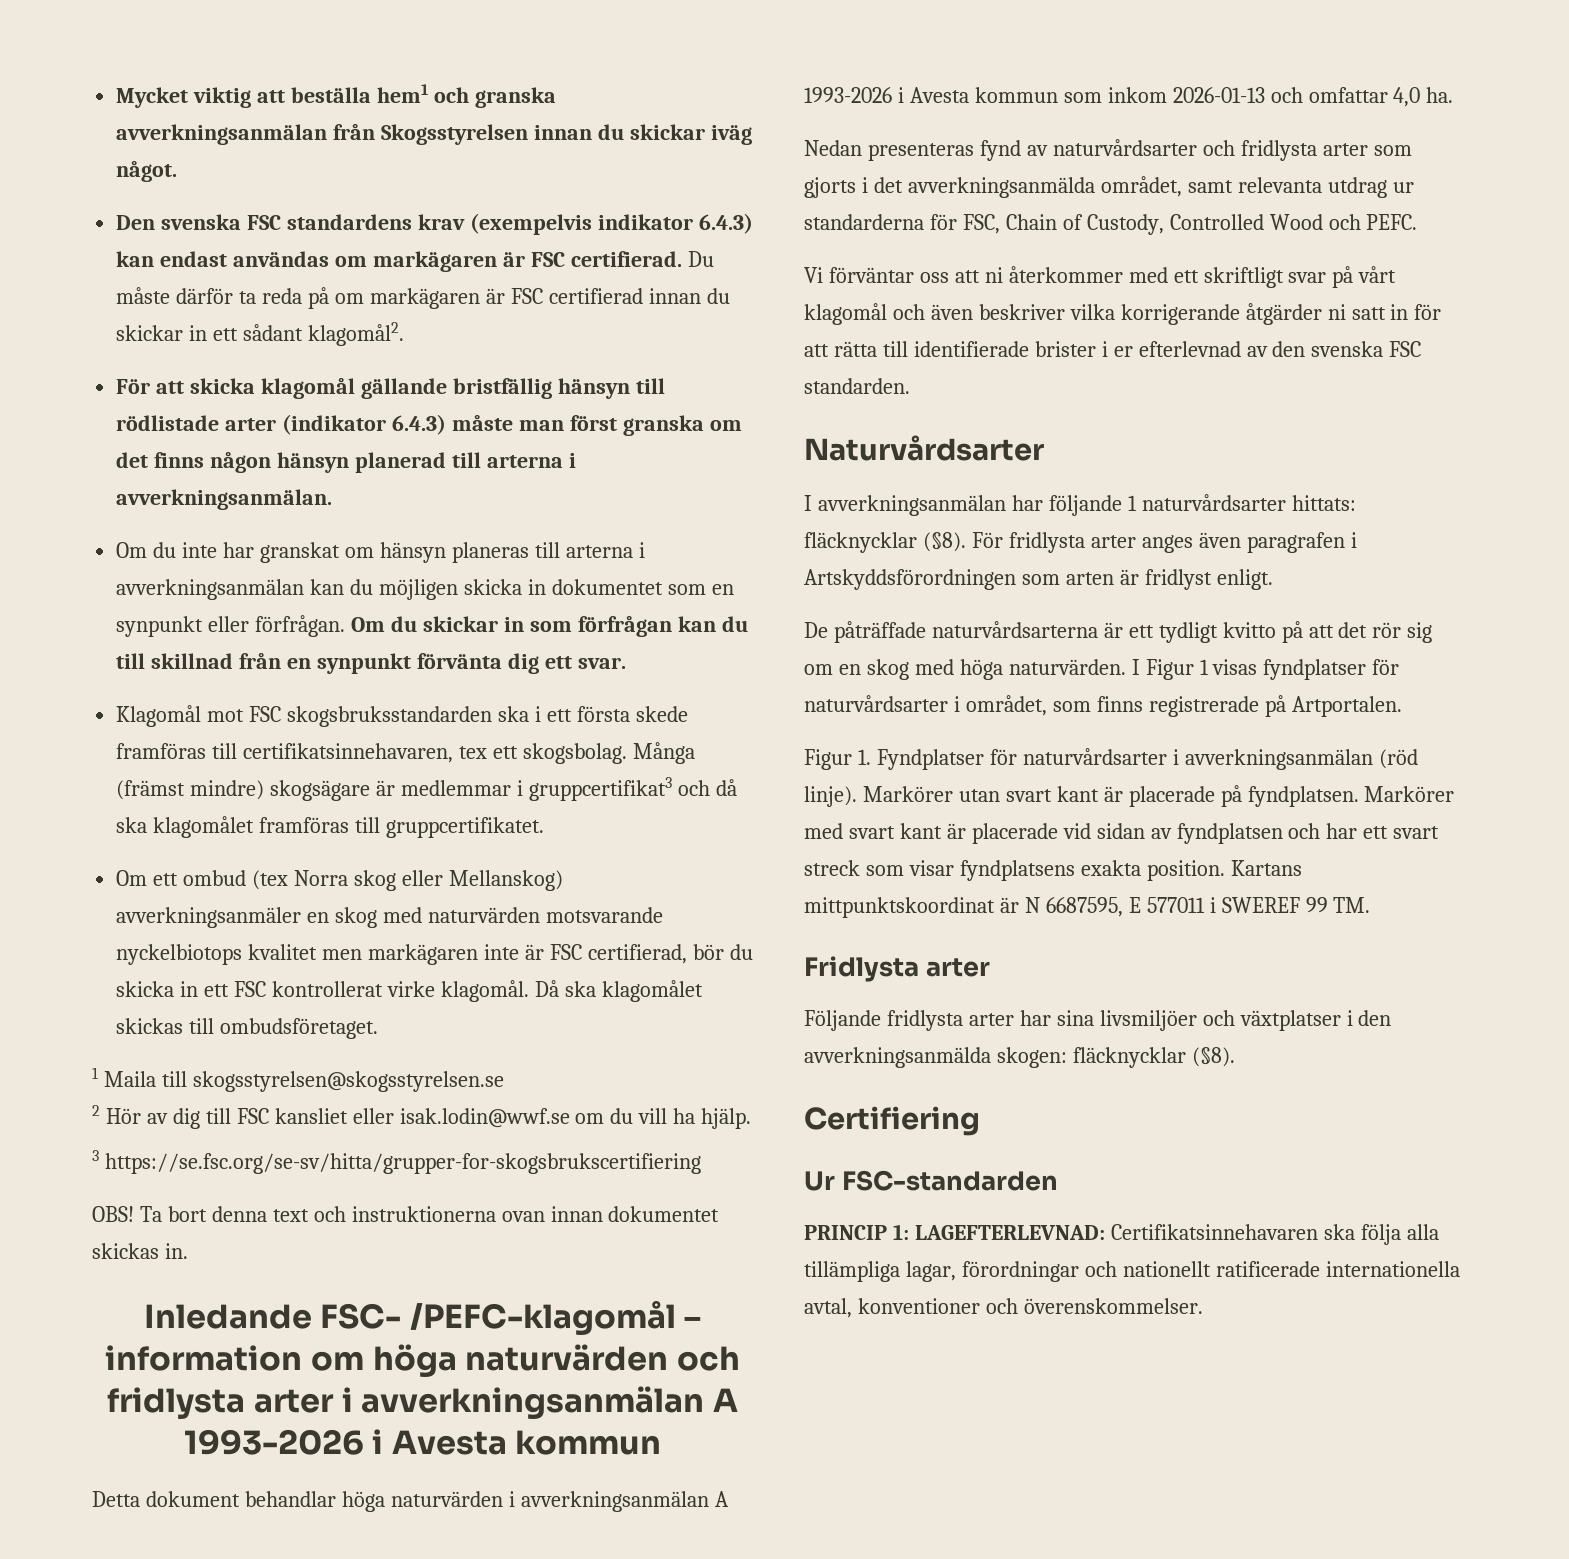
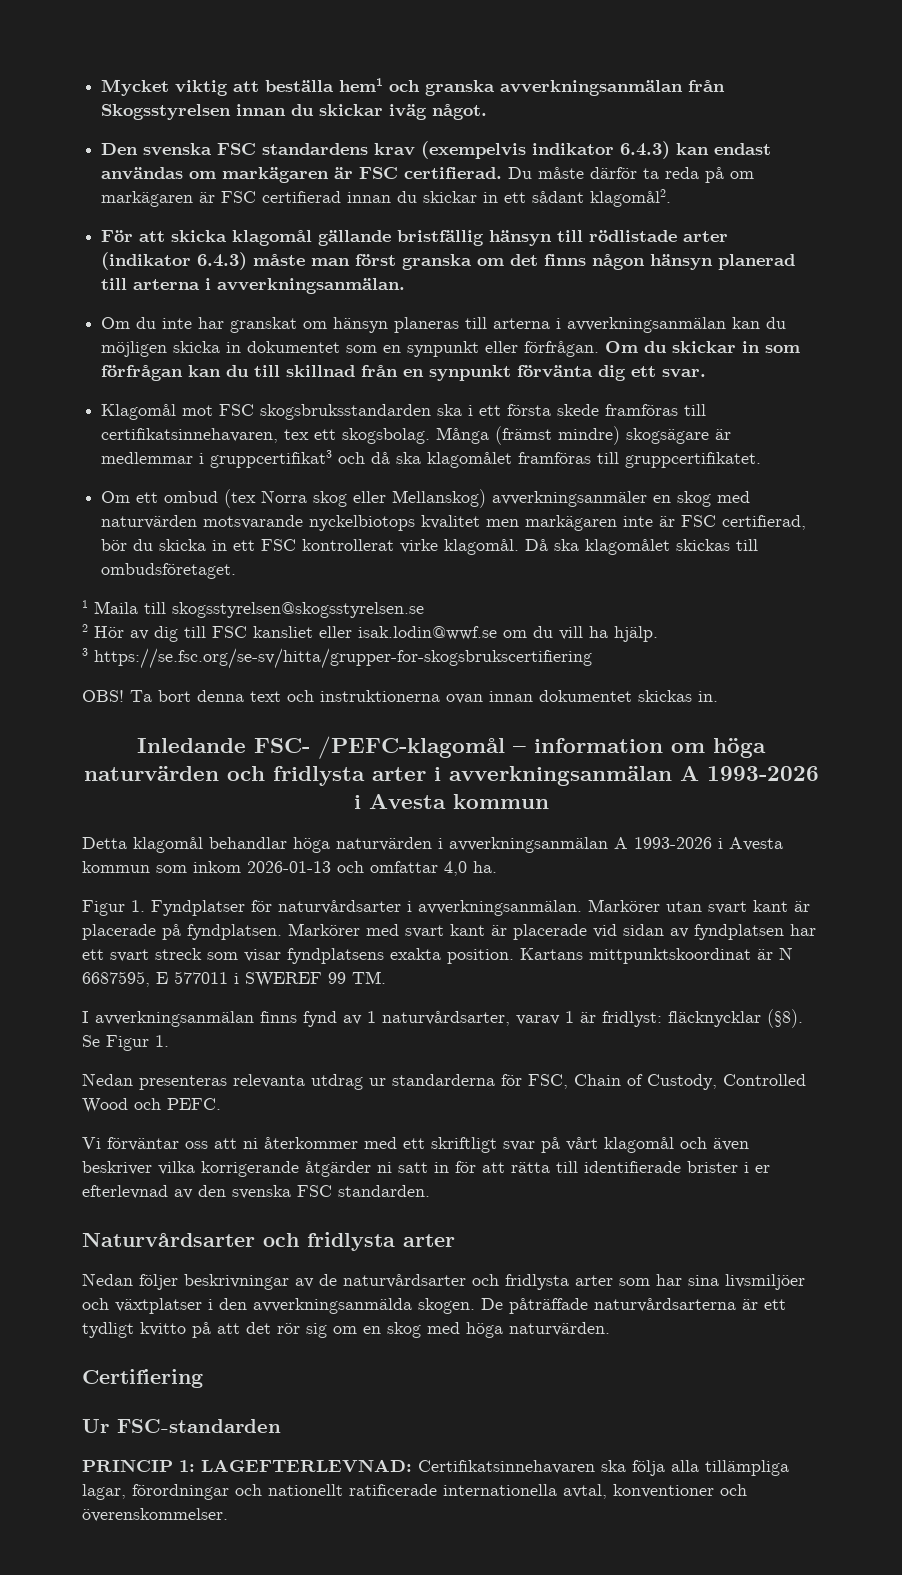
[145,1491,240,1507] dokument -> [133,837,203,853] klagomål
[804,139,1412,161] [804,176,1233,198] Nedan presenteras fynd av naturvårdsarter och fridlysta arter som gjorts i det avverkningsanmälda området, samt -> [82,899,810,916] [82,923,816,940] [82,947,793,964] [82,971,386,987] [82,1009,803,1028] [82,1035,169,1051] [82,1073,227,1090] Figur 1. Fyndplatser för naturvårdsarter i avverkningsanmälan. Markörer utan svart kant är placerade på fyndplatsen. Markörer med svart kant är placerade vid sidan av fyndplatsen har ett svart streck som visar fyndplatsens exakta position. Kartans mittpunktskoordinat är N 6687595, E 577011 i SWEREF 99 TM. // I avverkningsanmälan finns fynd av 1 naturvårdsarter, varav 1 är fridlyst: fläcknycklar (§8). Se Figur 1. // Nedan presenteras
[804,494,1356,516] [804,532,1357,553] [804,569,1273,590] // I avverkningsanmälan har följande 1 naturvårdsarter hittats: fläcknycklar (§8). För fridlysta arter anges även paragrafen i Artskyddsförordningen som arten är fridlyst enligt. // -> [263,1232,455,1251] [82,1273,805,1290] [82,1298,475,1314] och fridlysta arter // Nedan följer beskrivningar av de naturvårdsarter och fridlysta arter som har sina livsmiljöer och växtplatser i den avverkningsanmälda skogen.
[1131,659,1400,680] [804,695,1402,717] [804,748,1418,770] [804,785,1455,807] [804,823,1440,844] [804,860,1302,881] [804,897,1371,918] [804,956,990,982] [804,1010,1392,1031] [804,1047,1235,1068] I Figur 1 visas fyndplatser för naturvårdsarter i området, som finns registrerade på Artportalen. // Figur 1. Fyndplatser för naturvårdsarter i avverkningsanmälan (röd linje). Markörer utan svart kant är placerade på fyndplatsen. Markörer med svart kant är placerade vid sidan av fyndplatsen och har ett svart streck som visar fyndplatsens exakta position. Kartans mittpunktskoordinat är N 6687595, E 577011 i SWEREF 99 TM. // Fridlysta arter // Följande fridlysta arter har sina livsmiljöer och växtplatser i den avverkningsanmälda skogen: fläcknycklar (§8). -> (610, 1329) none

